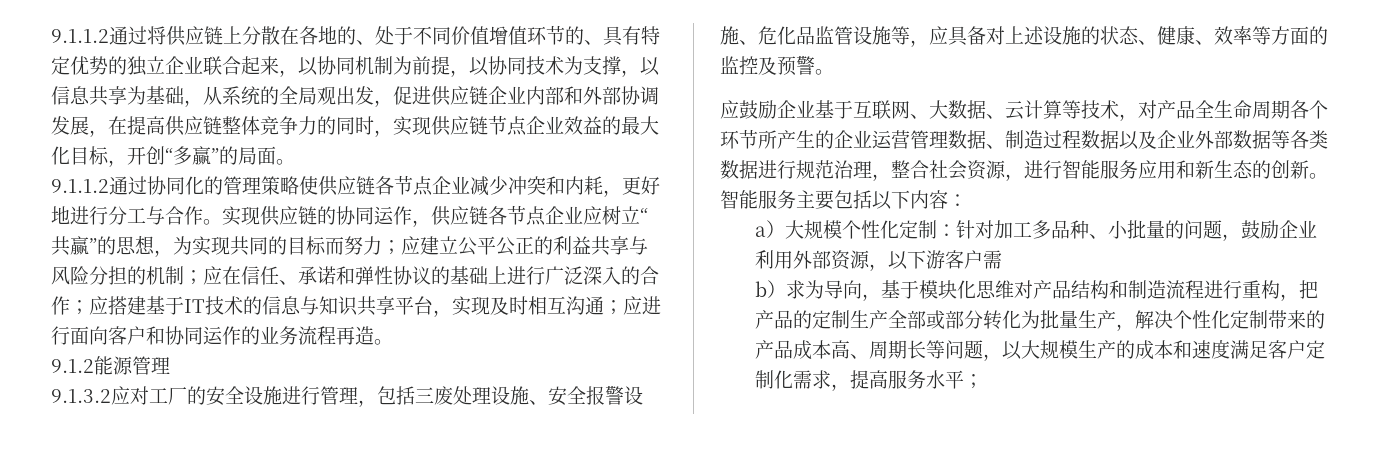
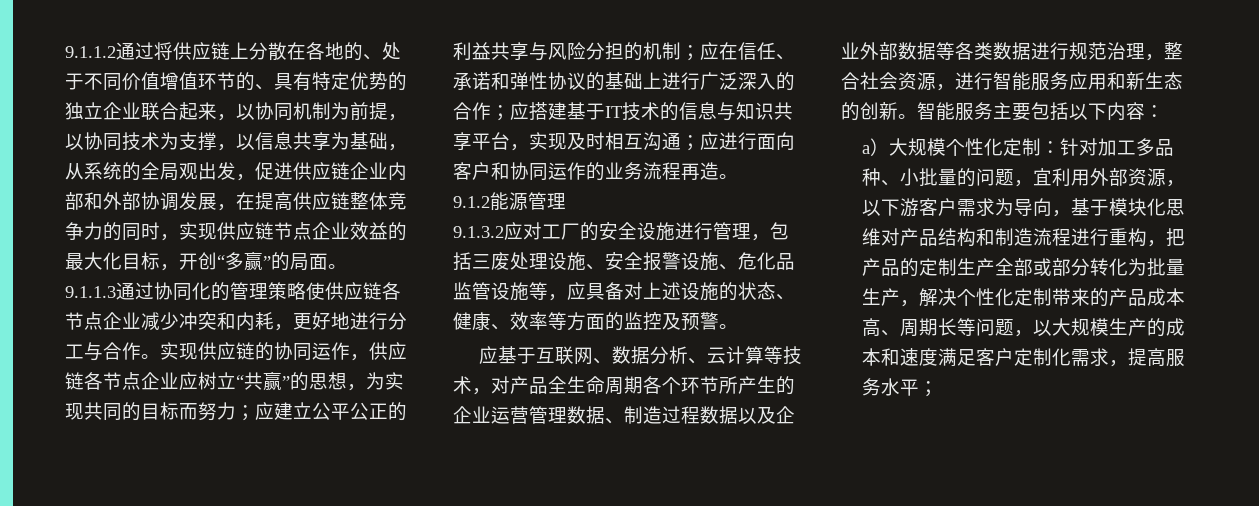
[51,179,109,193] 9.1.1.2 -> [65,286,116,298] 9.1.1.3
[739,100,815,119] 鼓励企业 -> (499, 355) none
[929,100,986,119] 大数据 -> [612,346,689,364] 数据分析
[1240,220,1317,239] 鼓励企业 -> [1032,168,1052,186] 宜
[754,280,786,298] // b） -> (976, 207) none

